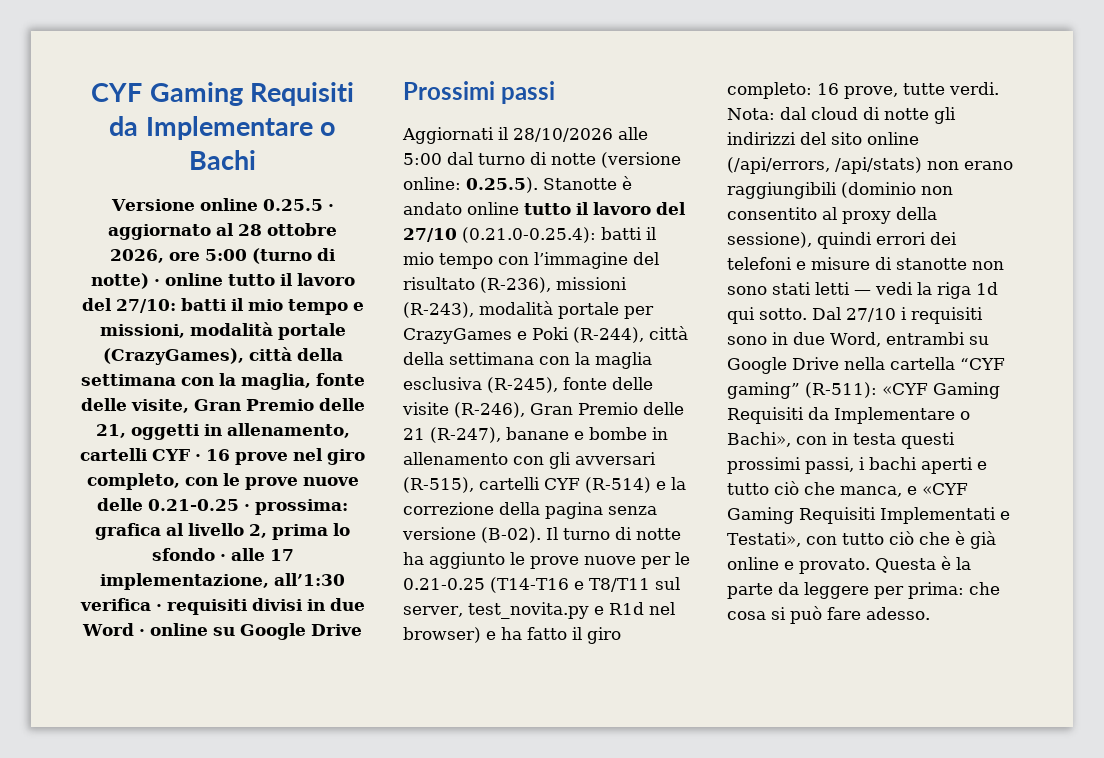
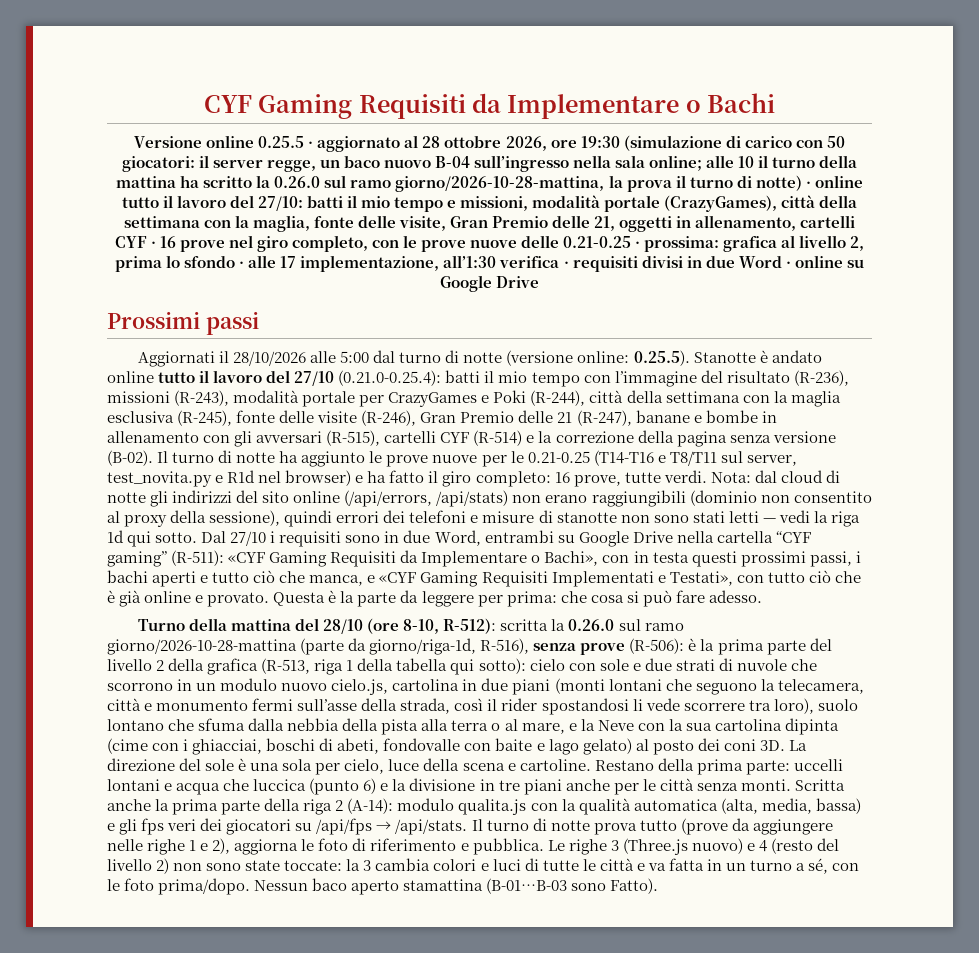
[205,248,312,264] 5:00 (turno -> [580,135,845,151] [121,155,858,172] [116,175,733,192] 19:30 (simulazione di carico con 50 giocatori: il server regge, un baco nuovo B-04 sull’ingresso nella sala online; alle 10 il turno della mattina ha scritto la 0.26.0 sul ramo giorno/2026-10-28-mattina, la prova il turno
(930, 613) none -> [137,618,684,634] [107,638,832,655] [107,658,817,675] [107,678,864,695] [107,698,858,715] [107,718,839,735] [107,738,807,755] [107,758,843,775] [107,778,845,795] [107,798,861,815] [107,818,833,835] [107,838,839,855] [107,858,860,874] [107,878,659,895] // Turno della mattina del 28/10 (ore 8-10, R-512): scritta la 0.26.0 sul ramo giorno/2026-10-28-mattina (parte da giorno/riga-1d, R-516), senza prove (R-506): è la prima parte del livello 2 della grafica (R-513, riga 1 della tabella qui sotto): cielo con sole e due strati di nuvole che scorrono in un modulo nuovo cielo.js, cartolina in due piani (monti lontani che seguono la telecamera, città e monumento fermi sull’asse della strada, così il rider spostandosi li vede scorrere tra loro), suolo lontano che sfuma dalla nebbia della pista alla terra o al mare, e la Neve con la sua cartolina dipinta (cime con i ghiacciai, boschi di abeti, fondovalle con baite e lago gelato) al posto dei coni 3D. La direzione del sole è una sola per cielo, luce della scena e cartoline. Restano della prima parte: uccelli lontani e acqua che luccica (punto 6) e la divisione in tre piani anche per le città senza monti. Scritta anche la prima parte della riga 2 (A-14): modulo qualita.js con la qualità automatica (alta, media, bassa) e gli fps veri dei giocatori su /api/fps → /api/stats. Il turno di notte prova tutto (prove da aggiungere nelle righe 1 e 2), aggiorna le foto di riferimento e pubblica. Le righe 3 (Three.js nuovo) e 4 (resto del livello 2) non sono state toccate: la 3 cambia colori e luci di tutte le città e va fatta in un turno a sé, con le foto prima/dopo. Nessun baco aperto stamattina (B-01…B-03 sono Fatto).

